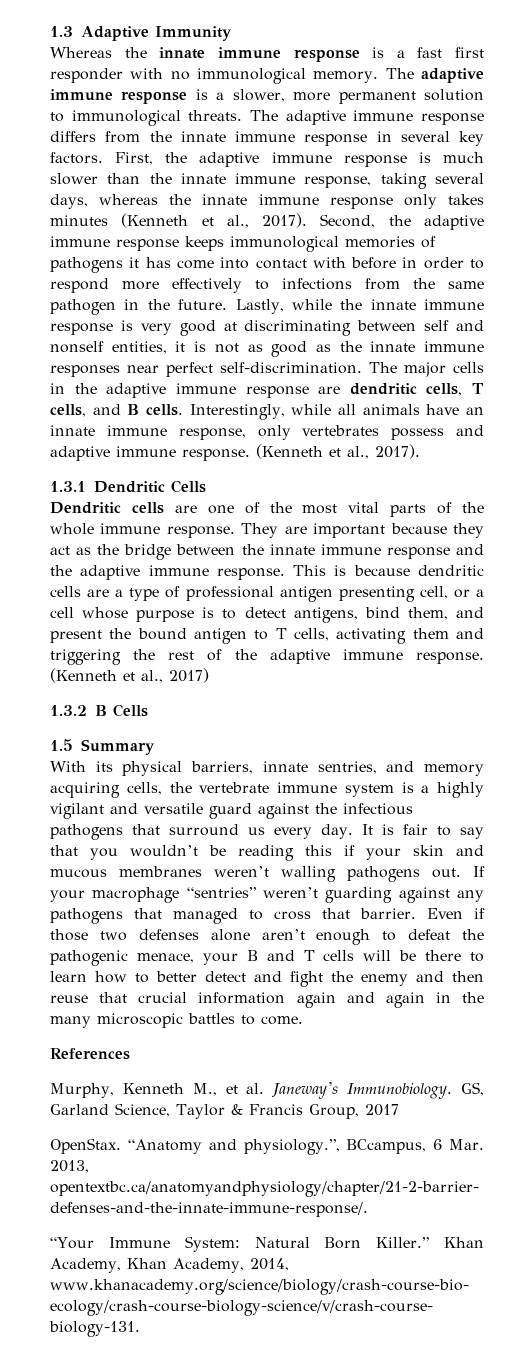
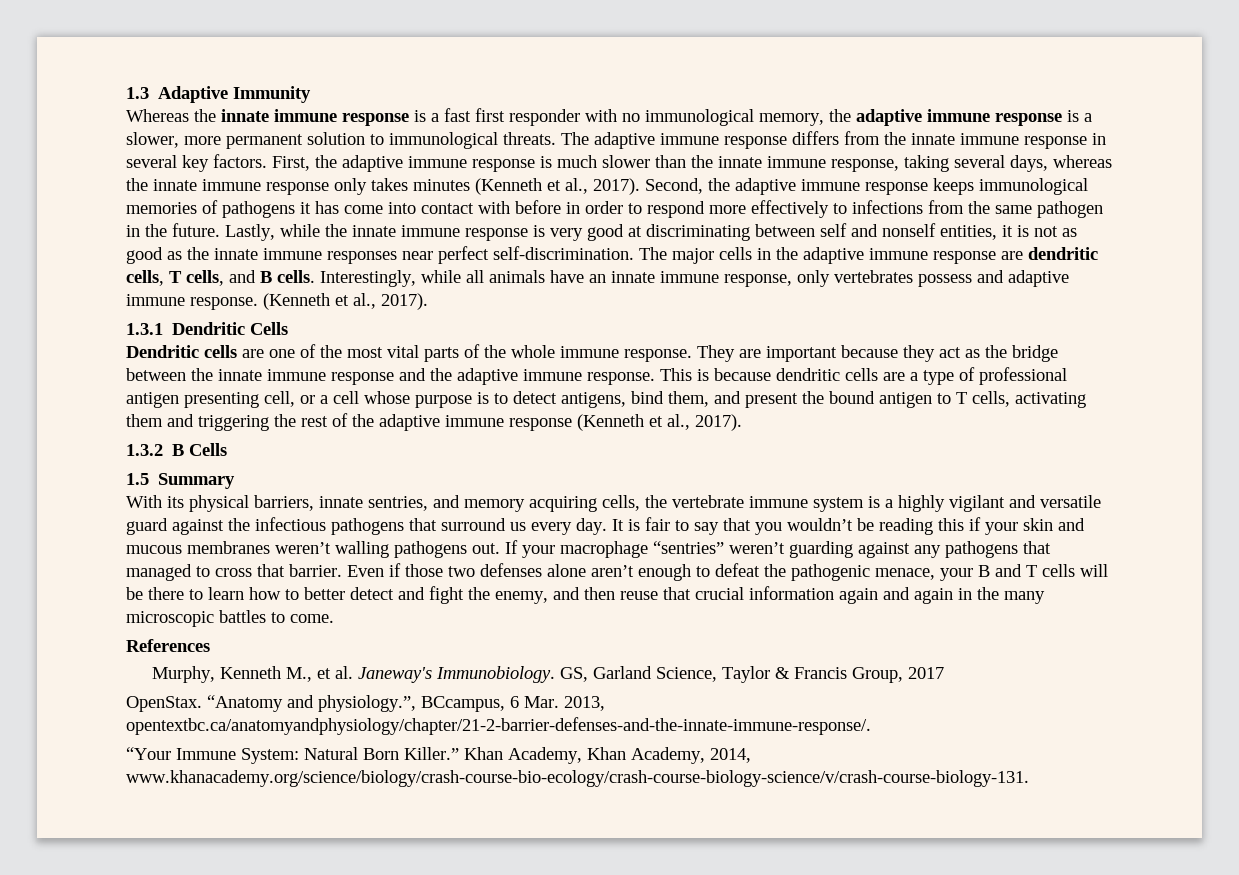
[313,68,414,83] memory. The -> [759,109,851,126] memory, the
[416,652,484,664] [50,668,209,683] response. (Kenneth et al., 2017) -> [509,414,742,431] response (Kenneth et al., 2017).
[361,974,408,986] enemy -> [495,591,548,604] enemy,

